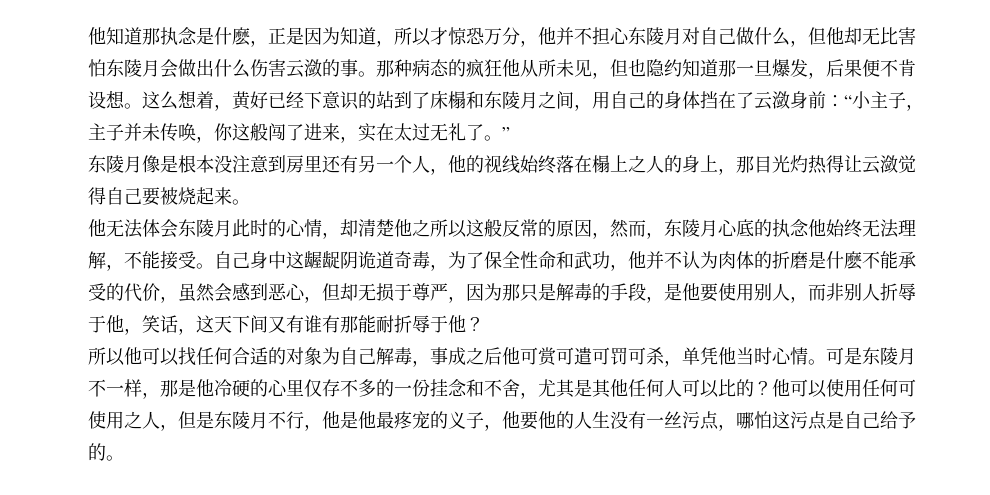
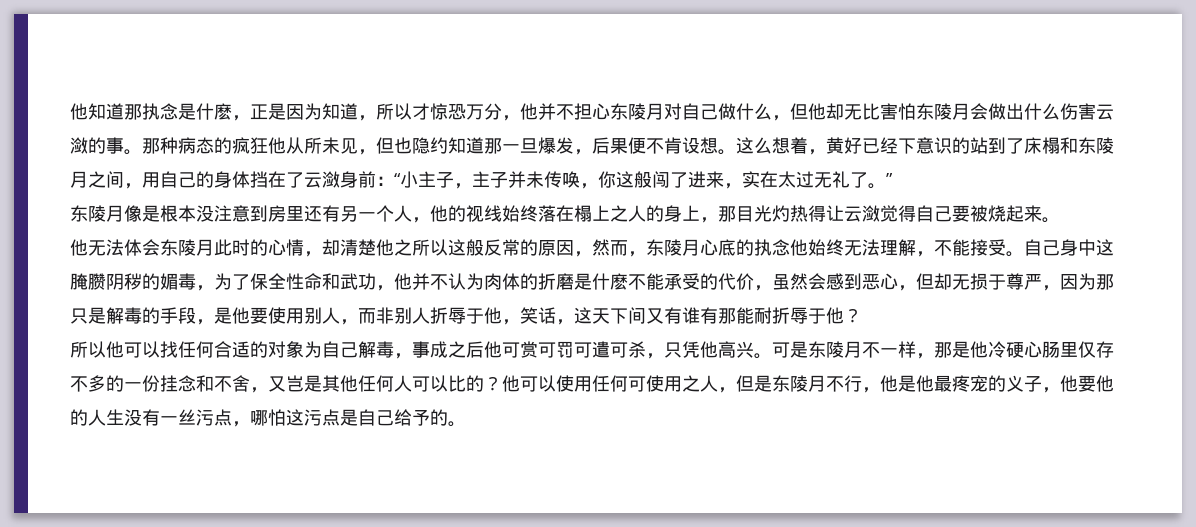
[304,250,412,269] 龌龊阴诡道奇 -> [70,273,178,290] 腌臜阴秽的媚
[574,347,808,367] 遣可罚可杀，单凭他当时心情 -> [556,341,754,359] 罚可遣可杀，只凭他高兴
[250,379,287,397] 的心 -> [1024,341,1060,358] 心肠
[538,379,575,398] 尤其 -> [268,375,304,392] 又岂

